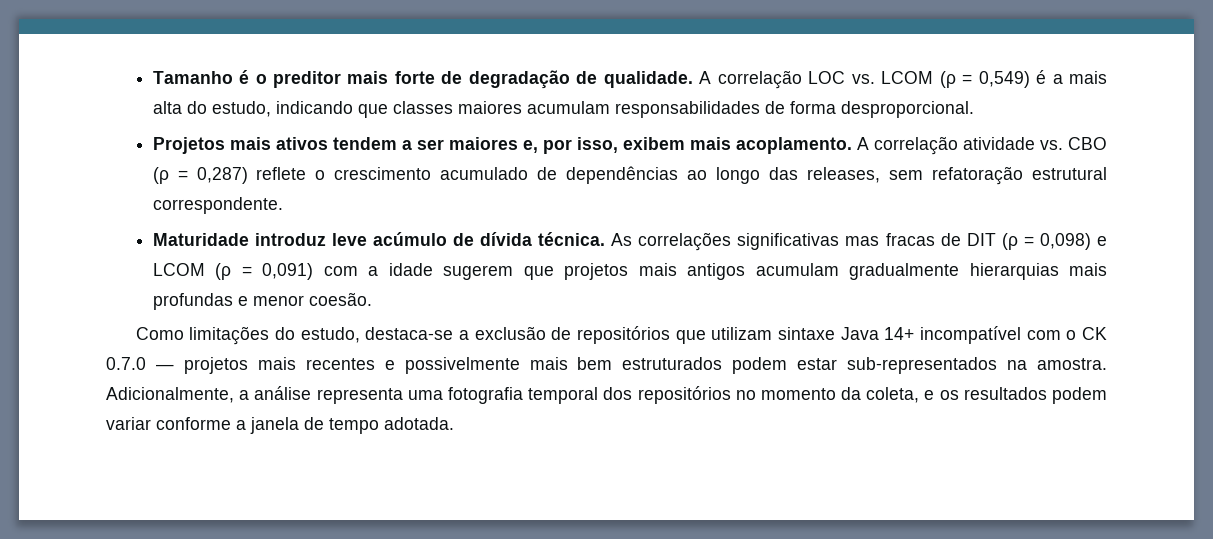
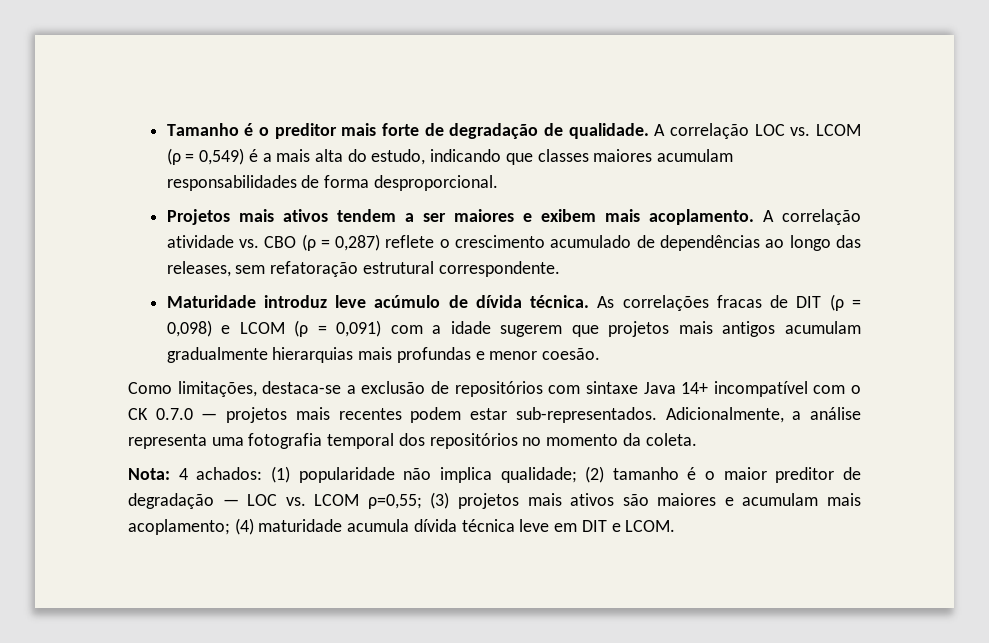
[522,137,618,154] e, por isso, -> [522,213,532,222] e
[737,233,880,250] significativas mas -> (709, 303) none
[189,326,360,345] limitações do estudo, -> [177,381,257,397] limitações,
[675,327,773,344] que utilizam -> [548,385,581,394] com
[384,357,1107,374] e possivelmente mais bem estruturados podem estar sub-representados na amostra. -> [410,407,657,423] podem estar sub-representados.
[866,387,1107,404] [106,417,454,434] coleta, e os resultados podem variar conforme a janela de tempo adotada. -> [645,433,697,446] [128,466,861,483] [128,492,861,509] [128,518,676,535] coleta. // Nota: 4 achados: (1) popularidade não implica qualidade; (2) tamanho é o maior preditor de degradação — LOC vs. LCOM ρ=0,55; (3) projetos mais ativos são maiores e acumulam mais acoplamento; (4) maturidade acumula dívida técnica leve em DIT e LCOM.

